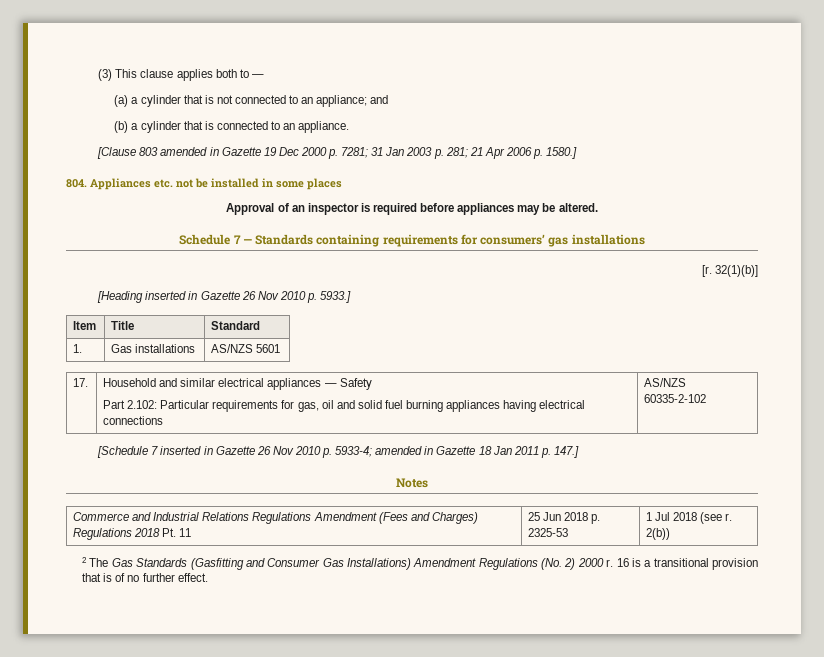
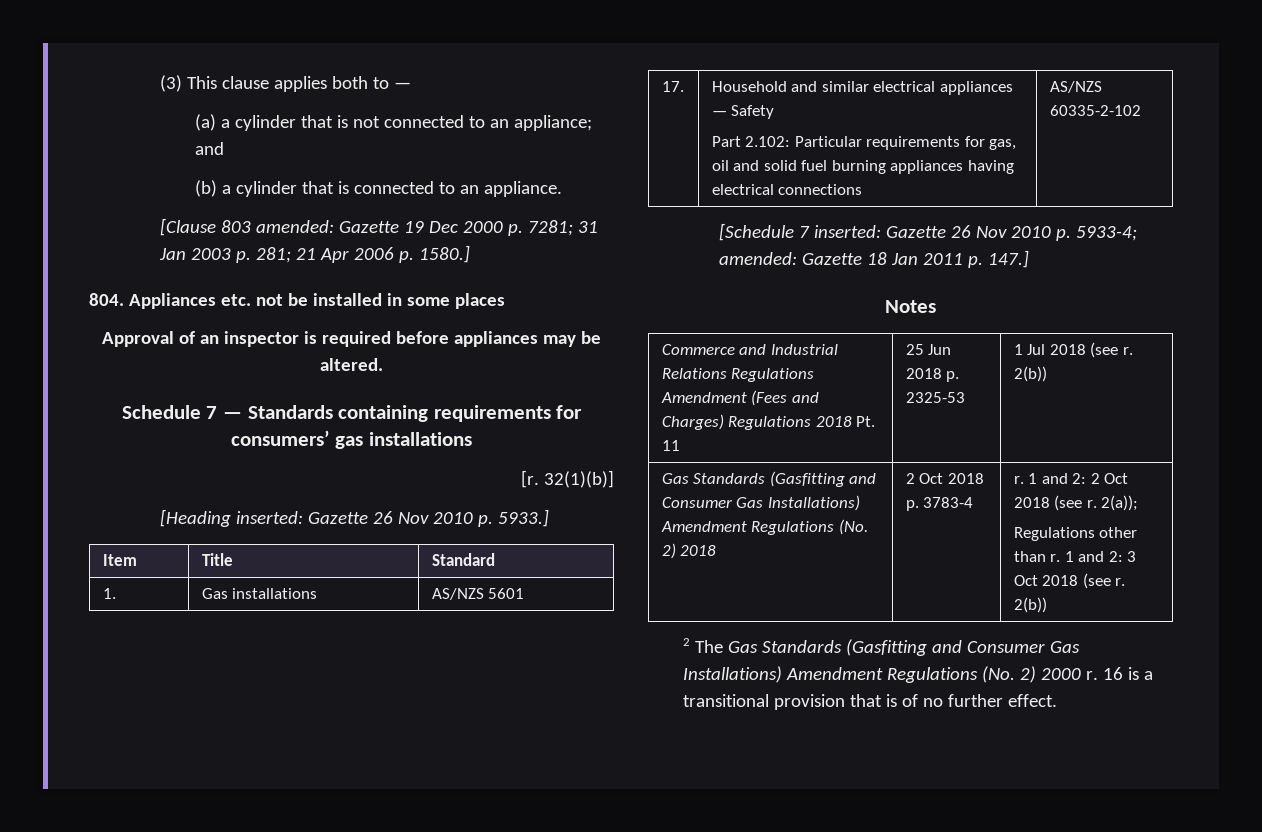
[160,147,219,156] amended in -> [255,220,334,233] amended:
[145,291,198,300] inserted in -> [235,511,303,524] inserted:
[160,446,213,455] inserted in -> [813,225,881,238] inserted:
[375,446,434,455] amended in -> [718,252,797,265] amended:
(671, 534) none -> [661,471,877,487] [661,495,860,511] [660,519,868,535] [661,543,717,559] [905,473,984,484] [905,497,974,511] [1013,473,1129,484] [1013,495,1139,511] [1013,527,1138,541] [1013,551,1137,562] [1013,573,1126,589] [1013,597,1047,613] // Gas Standards (Gasfitting and Consumer Gas Installations) Amendment Regulations (No. 2) 2018 | 2 Oct 2018 p. 3783-4 | r. 1 and 2: 2 Oct 2018 (see r. 2(a)); // Regulations other than r. 1 and 2: 3 Oct 2018 (see r. 2(b))

